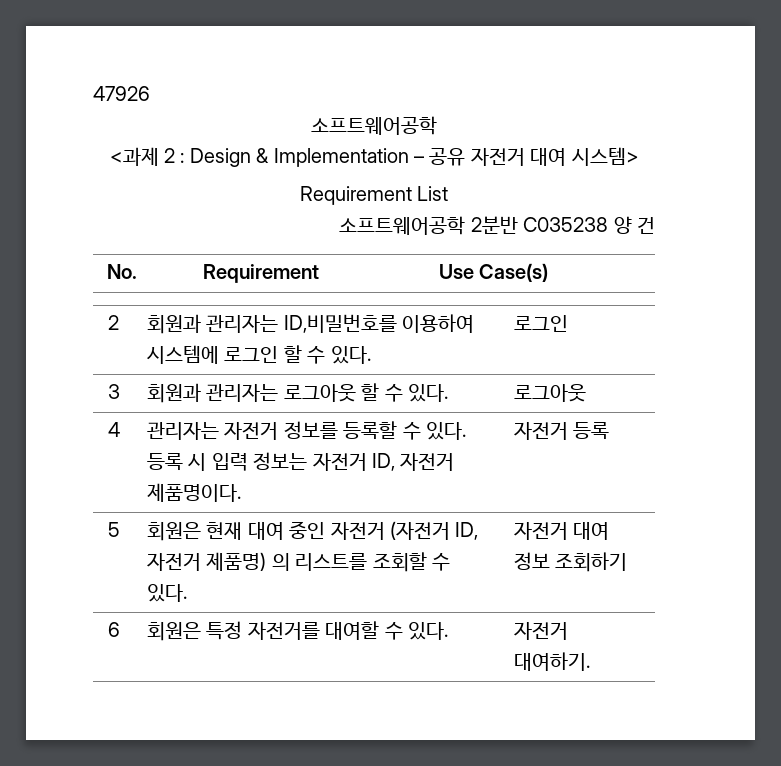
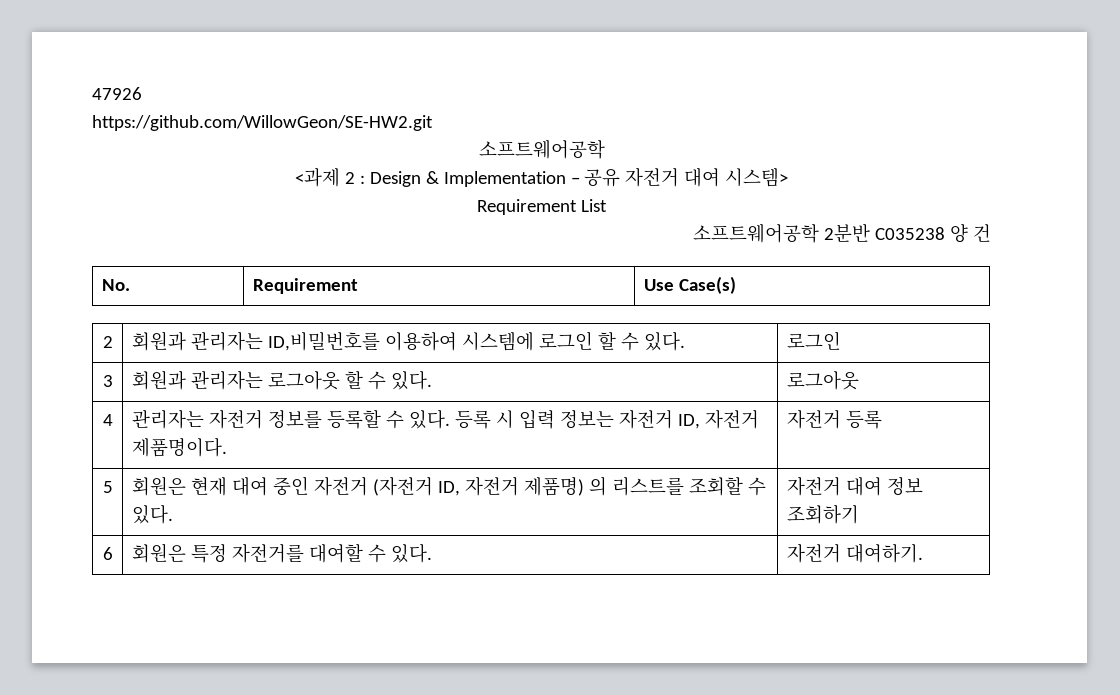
(150, 93) none -> [92,115,433,131] // https://github.com/WillowGeon/SE-HW2.git

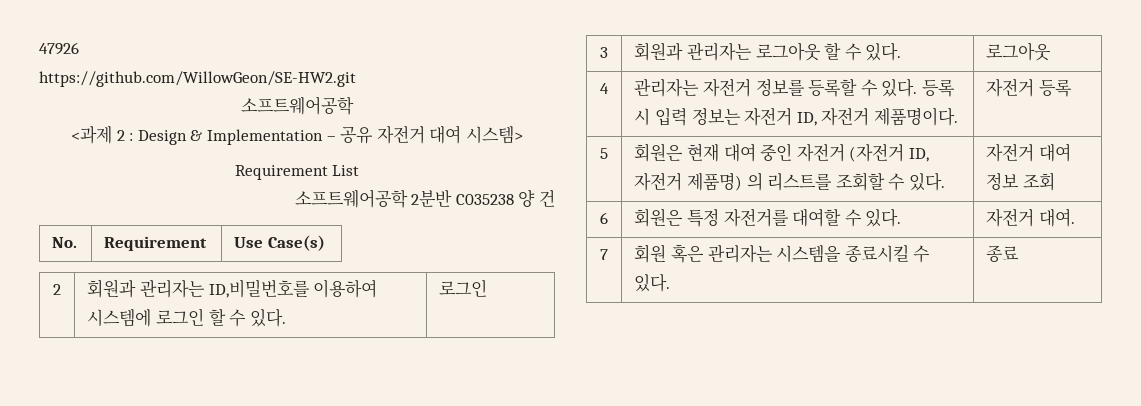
[786,505,859,524] 조회하기 -> [1023,172,1056,191] 조회
[845,544,923,563] 대여하기. -> [1039,208,1076,227] [600,249,608,260] [634,244,931,263] [634,274,671,292] [986,245,1020,262] 대여. // 7 | 회원 혹은 관리자는 시스템을 종료시킬 수 있다. | 종료

